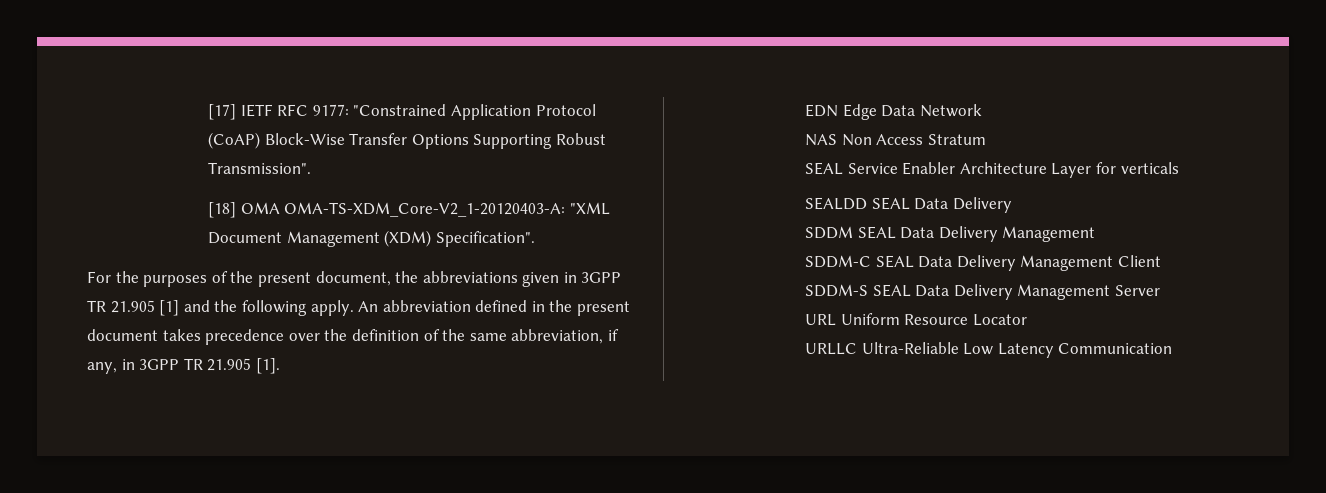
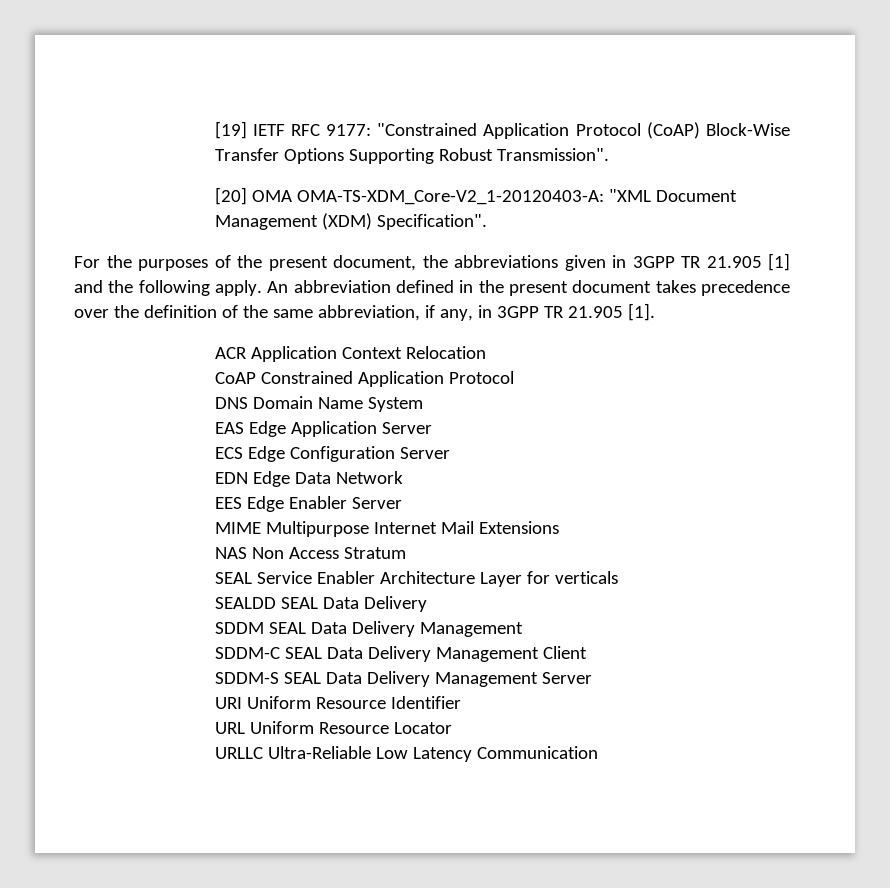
[208,104,237,120] [17] -> [214,121,247,139] [19]
[208,202,237,218] [18] -> [214,187,247,205] [20]
[805,104,982,120] EDN Edge Data Network -> [214,346,486,362] [214,371,514,387] [214,396,423,412] [214,421,432,437] [214,446,450,462] [214,471,403,487] [214,496,402,512] [214,521,559,537] ACR Application Context Relocation // CoAP Constrained Application Protocol // DNS Domain Name System // EAS Edge Application Server // ECS Edge Configuration Server // EDN Edge Data Network // EES Edge Enabler Server // MIME Multipurpose Internet Mail Extensions
(1161, 290) none -> [214,696,461,709] // URI Uniform Resource Identifier

